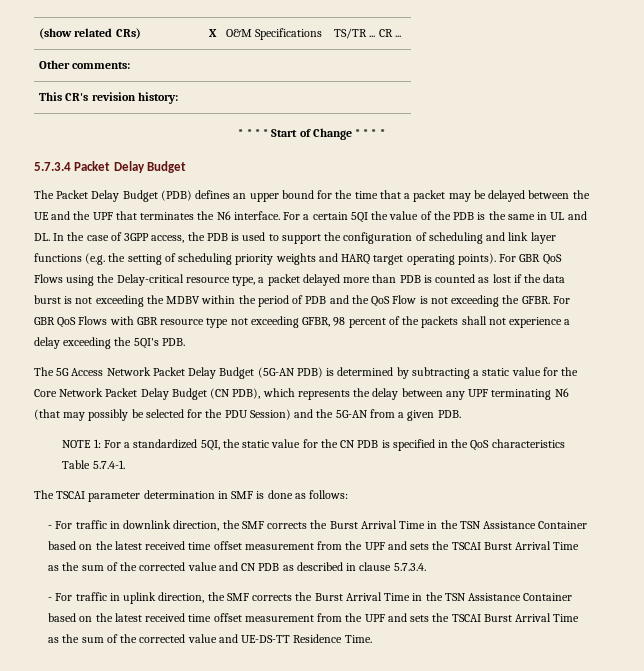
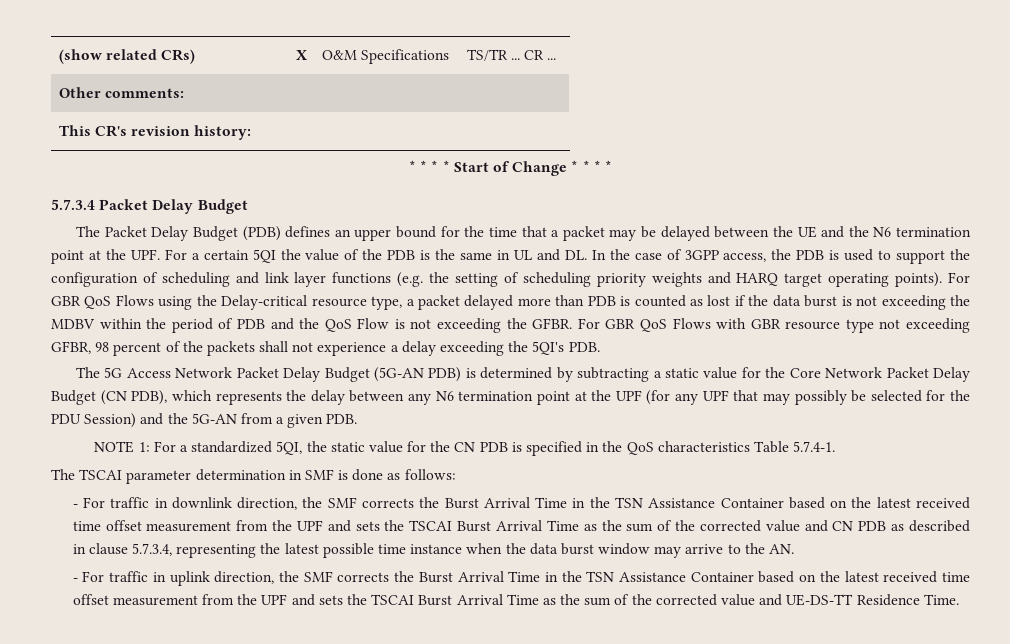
[92,211,280,220] UPF that terminates the N6 interface. -> [873,227,971,237] [51,249,160,264] N6 termination point at the UPF.
[468,388,569,400] [34,409,60,420] UPF terminating N6 (that -> [435,390,759,405] N6 termination point at the UPF (for any UPF that
[393,563,426,571] 5.7.3.4. -> [132,543,795,558] 5.7.3.4, representing the latest possible time instance when the data burst window may arrive to the AN.

